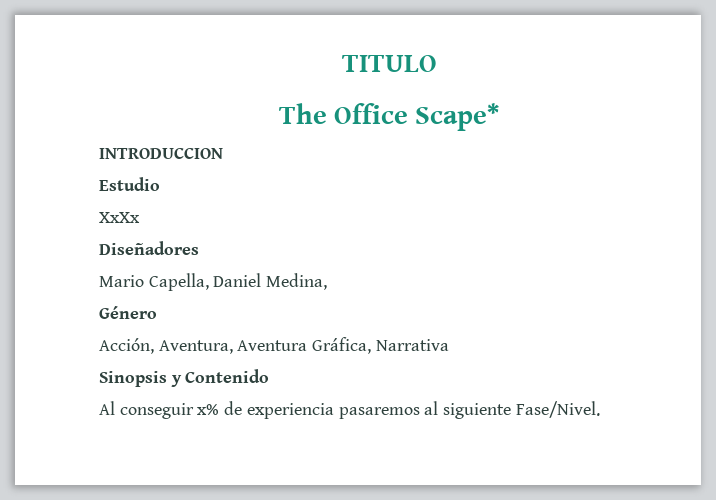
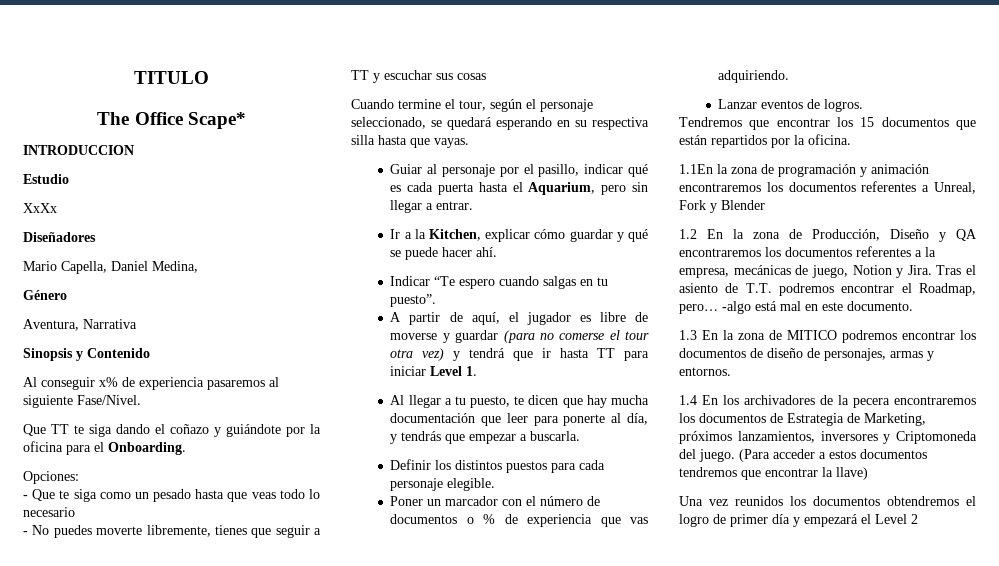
[99,337,372,354] Acción, Aventura, Aventura Gráfica, -> [23,319,79,331] Aventura,
(600, 409) none -> [23,424,321,437] [23,441,186,455] [23,471,79,484] [23,489,320,502] [23,507,75,517] [23,525,321,538] [351,70,486,83] [351,99,593,112] [351,117,649,130] [351,135,469,148] [390,164,648,177] [390,182,648,195] [390,200,474,213] [390,229,648,242] [390,247,498,260] [390,276,609,289] [390,294,437,307] [390,312,648,325] [390,330,649,343] [390,348,649,361] [390,366,478,376] [390,395,649,408] [390,413,648,426] [390,431,581,444] [390,459,606,473] [390,478,496,491] [390,496,601,506] [390,514,648,527] [718,70,790,83] [718,99,864,112] [679,117,976,130] [679,134,851,148] [679,164,929,177] [679,181,976,194] [679,200,765,213] [679,229,977,242] [679,246,936,257] [679,265,976,278] [679,283,976,296] [679,301,913,314] [679,330,976,343] [679,348,934,361] [679,367,731,376] [679,395,976,408] [679,413,926,426] [679,431,977,444] [679,449,927,462] [679,467,868,480] [679,496,976,506] [679,514,918,527] // Que TT te siga dando el coñazo y guiándote por la oficina para el Onboarding. // Opciones: // - Que te siga como un pesado hasta que veas todo lo necesario // - No puedes moverte libremente, tienes que seguir a TT y escuchar sus cosas // Cuando termine el tour, según el personaje seleccionado, se quedará esperando en su respectiva silla hasta que vayas. // Guiar al personaje por el pasillo, indicar qué es cada puerta hasta el Aquarium, pero sin llegar a entrar. // Ir a la Kitchen, explicar cómo guardar y qué se puede hacer ahí. // Indicar “Te espero cuando salgas en tu puesto”. // A partir de aquí, el jugador es libre de moverse y guardar (para no comerse el tour otra vez) y tendrá que ir hasta TT para iniciar Level 1. // Al llegar a tu puesto, te dicen que hay mucha documentación que leer para ponerte al día, y tendrás que empezar a buscarla. // Definir los distintos puestos para cada personaje elegible. // Poner un marcador con el número de documentos o % de experiencia que vas adquiriendo. // Lanzar eventos de logros. // Tendremos que encontrar los 15 documentos que están repartidos por la oficina. // 1.1En la zona de programación y animación encontraremos los documentos referentes a Unreal, Fork y Blender // 1.2 En la zona de Producción, Diseño y QA encontraremos los documentos referentes a la empresa, mecánicas de juego, Notion y Jira. Tras el asiento de T.T. podremos encontrar el Roadmap, pero… -algo está mal en este documento. // 1.3 En la zona de MITICO podremos encontrar los documentos de diseño de personajes, armas y entornos. // 1.4 En los archivadores de la pecera encontraremos los documentos de Estrategia de Marketing, próximos lanzamientos, inversores y Criptomoneda del juego. (Para acceder a estos documentos tendremos que encontrar la llave) // Una vez reunidos los documentos obtendremos el logro de primer día y empezará el Level 2

